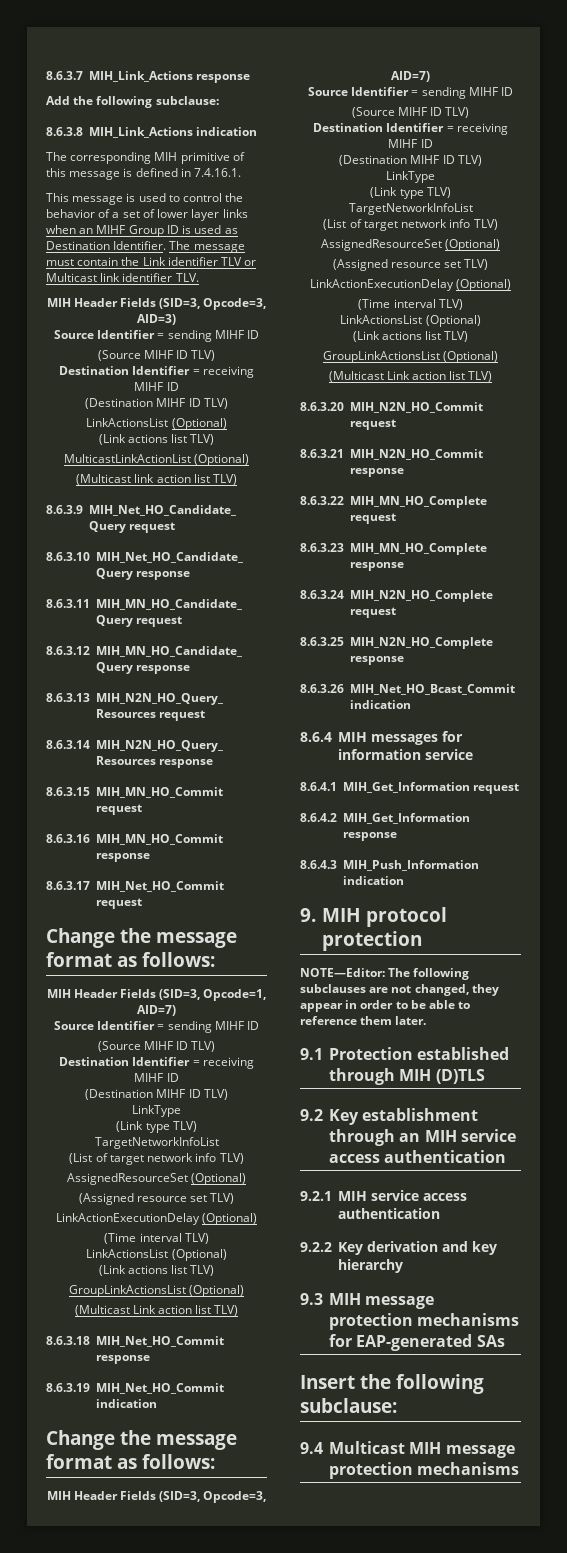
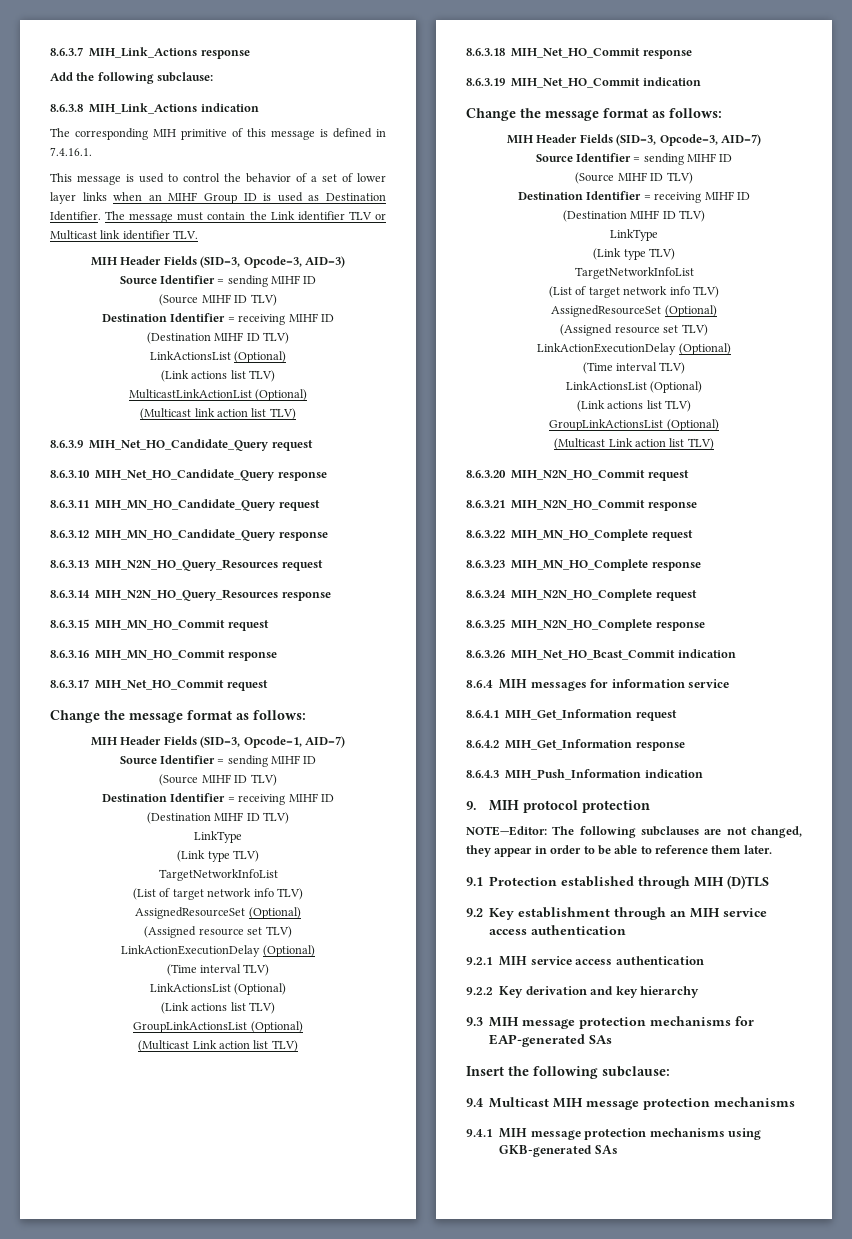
(520, 1468) none -> [466,1128,762,1140] [499,1145,618,1157] // 9.4.1 MIH message protection mechanisms using GKB-generated SAs

